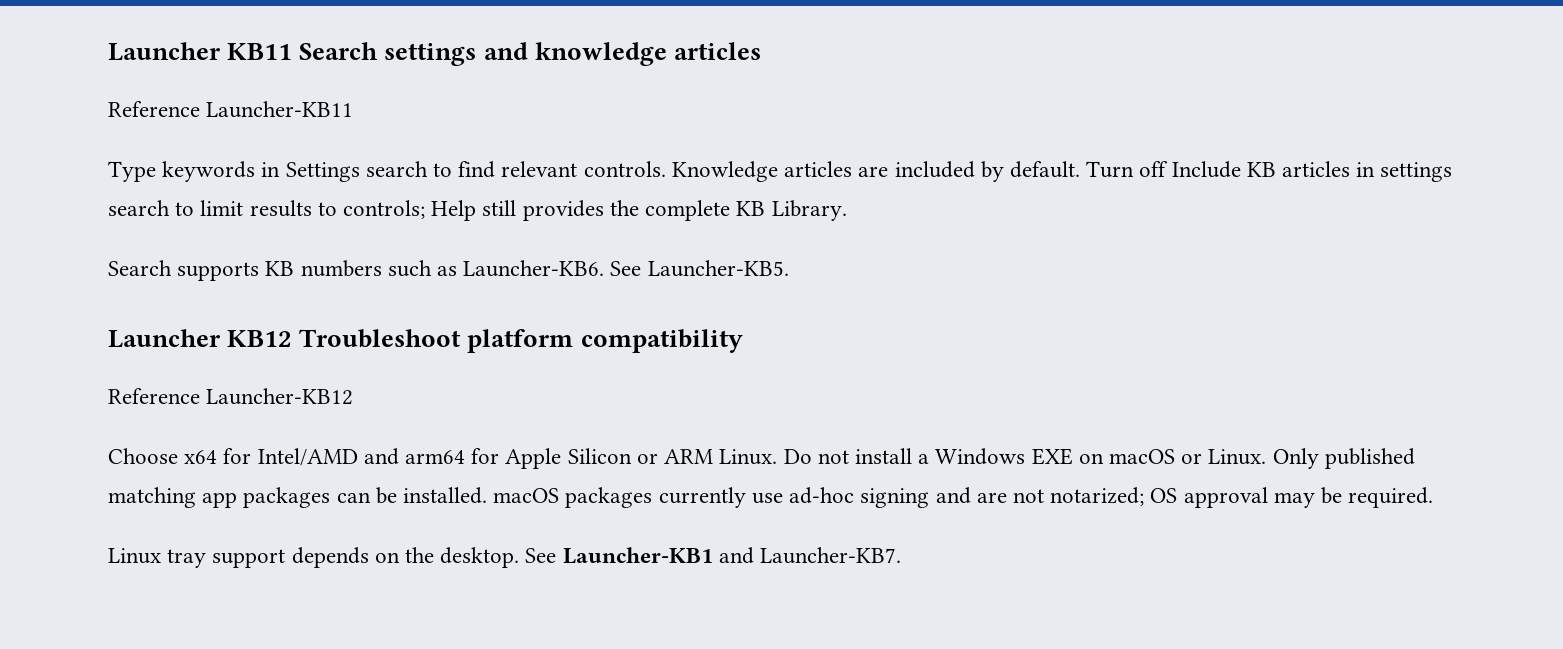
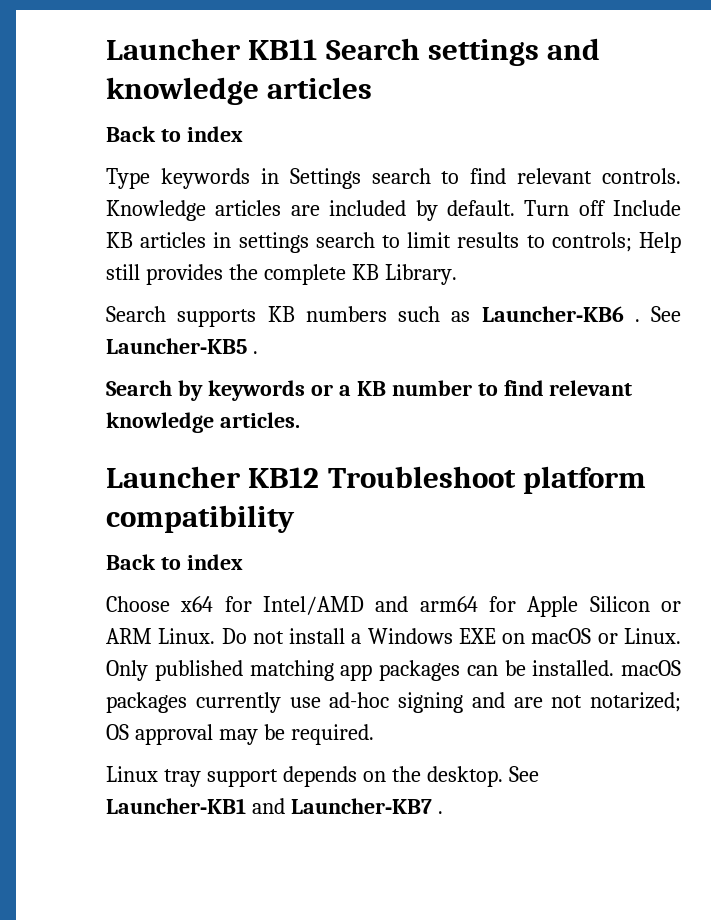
[108,101,354,118] Reference Launcher-KB11 -> [106,126,243,142] Back to index
[463,260,789,277] Launcher-KB6. See Launcher-KB5. -> [481,306,681,322] [106,338,258,354] [106,380,633,401] [106,412,300,433] Launcher‑KB6 . See Launcher‑KB5 . // Search by keywords or a KB number to find relevant knowledge articles.
[108,388,354,405] Reference Launcher-KB12 -> [106,554,243,570] Back to index
[760,547,902,564] Launcher-KB7. -> [290,798,443,814] Launcher‑KB7 .

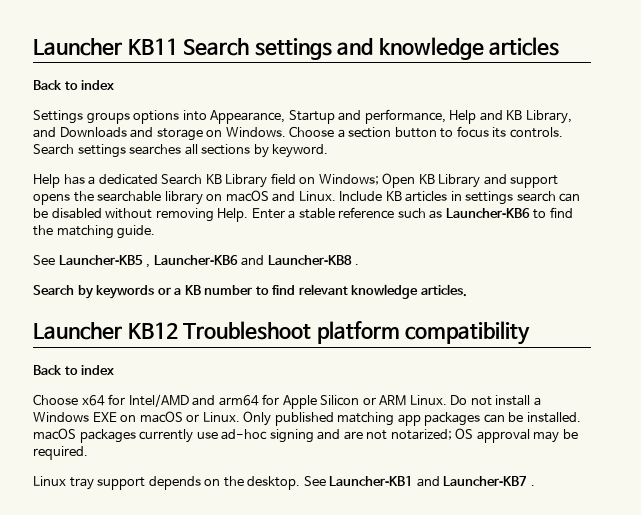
[106,168,681,189] [106,200,606,221] Type keywords in Settings search to find relevant controls. Knowledge articles are included by default. Turn off -> [33,109,572,124] [33,126,563,141] [33,144,329,158] [33,173,559,188] [33,190,336,205] Settings groups options into Appearance, Startup and performance, Help and KB Library, and Downloads and storage on Windows. Choose a section button to focus its controls. Search settings searches all sections by keyword. // Help has a dedicated Search KB Library field on Windows; Open KB Library and support opens the searchable library on macOS and Linux.
[382,232,681,253] [106,264,457,285] [106,306,681,327] [106,338,247,354] to limit results to controls; Help still provides the complete KB Library. // Search supports KB numbers such as Launcher‑KB6 . See Launcher‑KB5 -> [559,193,581,202] [33,207,573,222] [33,225,156,239] [33,255,352,268] can be disabled without removing Help. Enter a stable reference such as Launcher‑KB6 to find the matching guide. // See Launcher‑KB5 , Launcher‑KB6 and Launcher‑KB8

